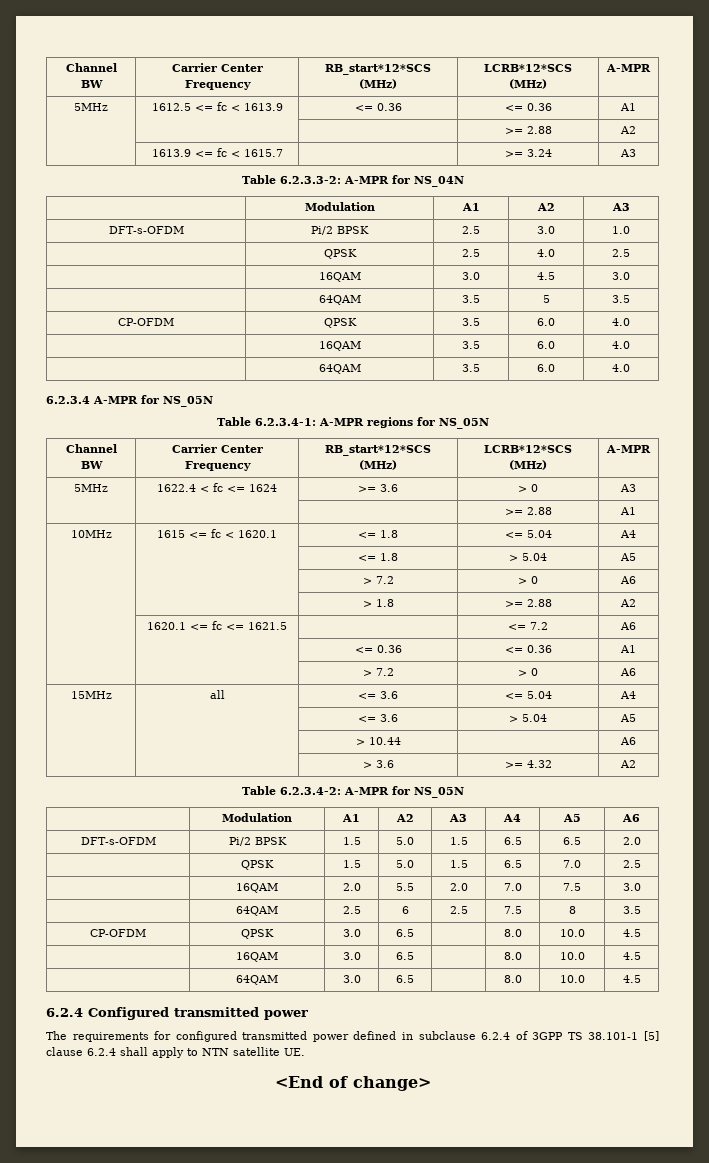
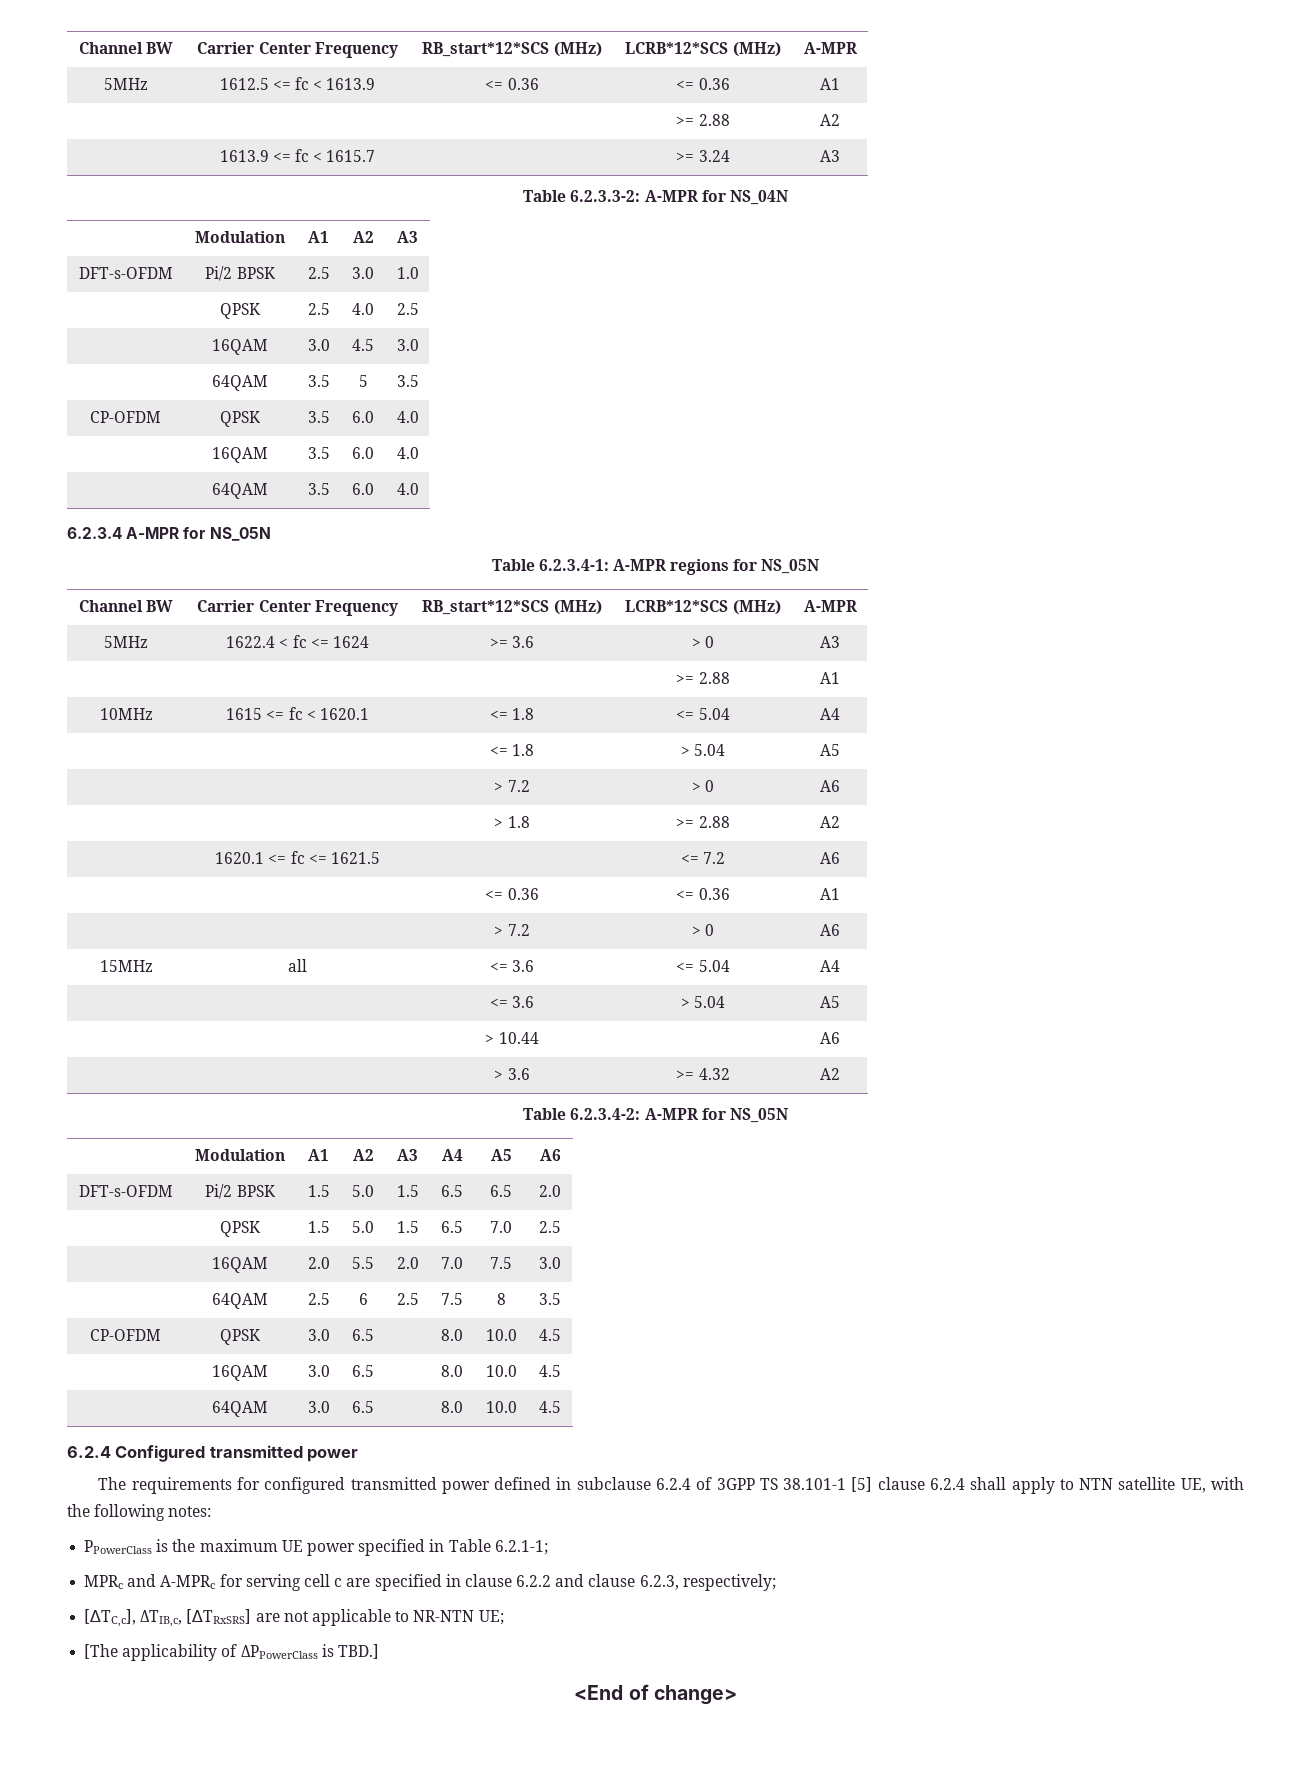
[284,1048,305,1056] UE. -> [1180,1477,1244,1493] [67,1504,212,1521] [84,1539,548,1556] [84,1574,776,1591] [84,1609,504,1627] [84,1644,379,1661] UE, with the following notes: // PPowerClass is the maximum UE power specified in Table 6.2.1-1; // MPRc and A-MPRc for serving cell c are specified in clause 6.2.2 and clause 6.2.3, respectively; // [∆TC,c], ΔTIB,c, [∆TRxSRS] are not applicable to NR-NTN UE; // [The applicability of ΔPPowerClass is TBD.]

